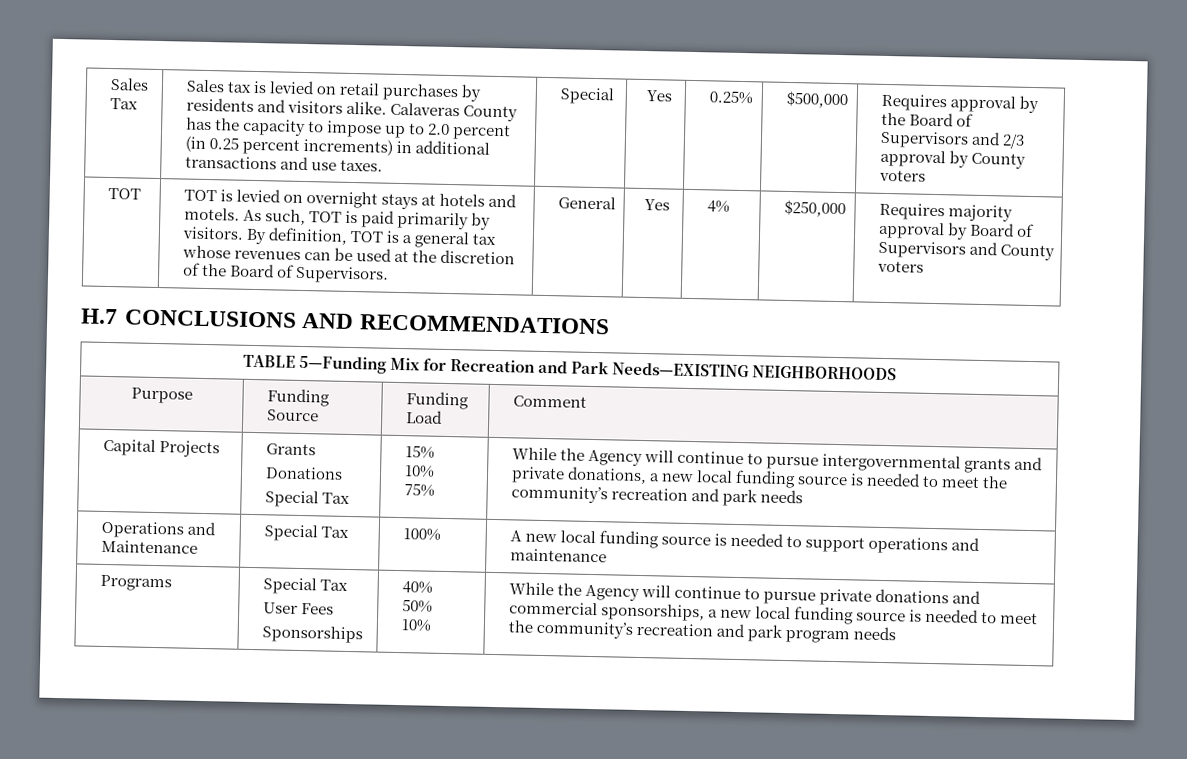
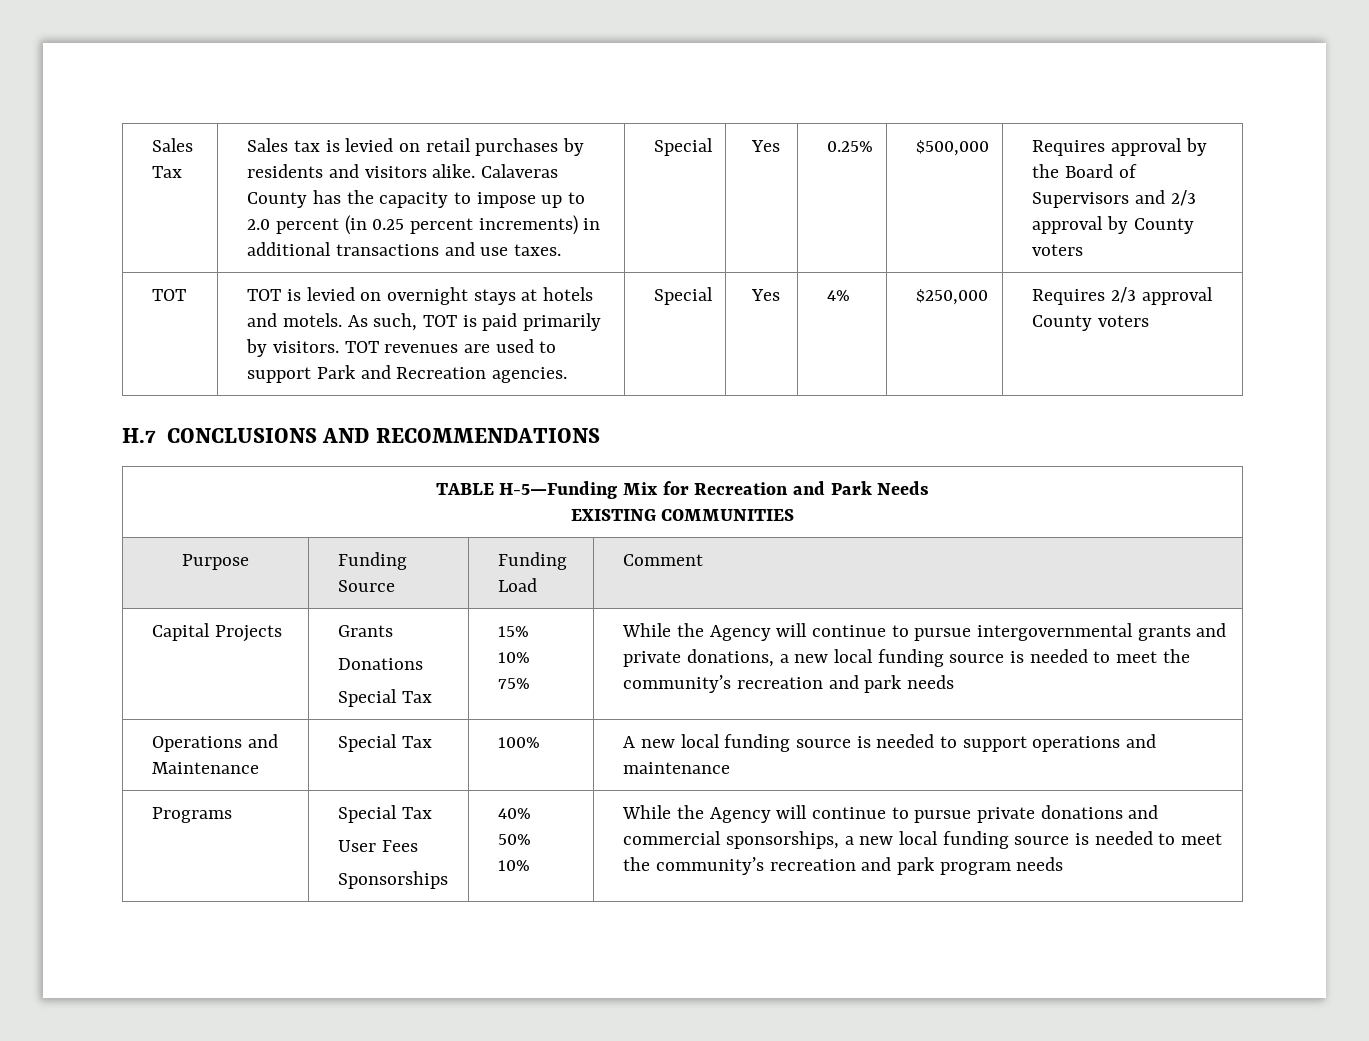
[245,227,496,249] [181,245,515,265] [182,262,389,284] [557,196,616,210] [644,199,671,211] [706,200,730,213] [783,199,846,218] [878,202,1013,222] [877,221,1034,240] [877,240,998,259] By definition, TOT is a general tax whose revenues can be used at the discretion of the Board of Supervisors. | General | Yes | 4% | $250,000 | Requires majority approval by Board of Supervisors and -> [344,339,557,353] [247,365,567,383] [654,287,714,305] [750,289,780,301] [827,290,851,301] [916,289,989,305] [1032,287,1213,305] TOT revenues are used to support Park and Recreation agencies. | Special | Yes | 4% | $250,000 | Requires 2/3 approval
[298,355,387,374] 5—Funding -> [499,481,618,499] H-5—Funding
[612,362,898,381] Needs—EXISTING NEIGHBORHOODS -> [877,481,930,495] [570,509,795,521] Needs // EXISTING COMMUNITIES

